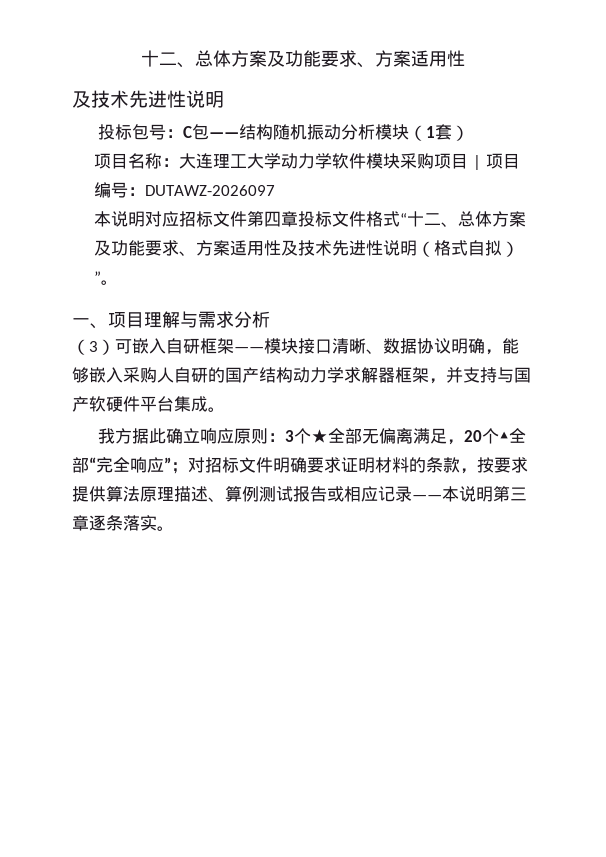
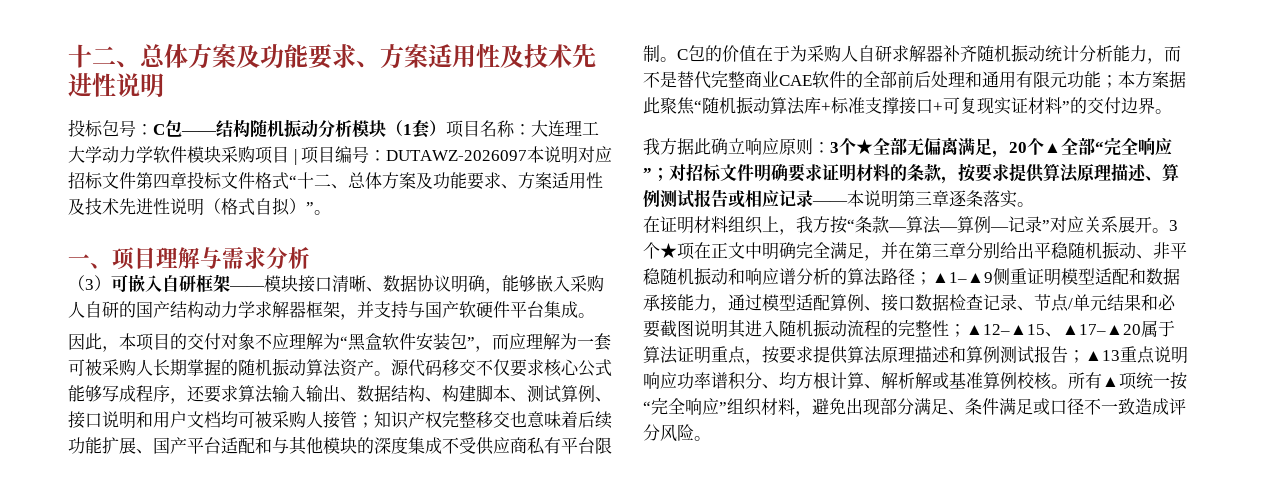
[141,50,465,68] 十二、总体方案及功能要求、方案适用性 // -> [68,43,500,69] 十二、总体方案及功能要求、方案适用性
(470, 133) // -> (446, 128) none
(276, 190) // -> (528, 155) none
(225, 409) none -> [68,333,611,352] [68,358,612,377] [68,385,612,404] [68,411,612,429] [68,436,612,455] [643,44,1181,64] [643,71,1186,89] [643,96,1172,115] // 因此，本项目的交付对象不应理解为“黑盒软件安装包”，而应理解为一套可被采购人长期掌握的随机振动算法资产。源代码移交不仅要求核心公式能够写成程序，还要求算法输入输出、数据结构、构建脚本、测试算例、接口说明和用户文档均可被采购人接管；知识产权完整移交也意味着后续功能扩展、国产平台适配和与其他模块的深度集成不受供应商私有平台限制。C包的价值在于为采购人自研求解器补齐随机振动统计分析能力，而不是替代完整商业CAE软件的全部前后处理和通用有限元功能；本方案据此聚焦“随机振动算法库+标准支撑接口+可复现实证材料”的交付边界。
(174, 528) none -> [643,216,1178,235] [643,241,1187,261] [643,267,1180,286] [643,294,1176,313] [643,319,1175,338] [643,346,1188,365] [643,372,1187,390] [643,398,1186,417] [643,424,711,442] // 在证明材料组织上，我方按“条款—算法—算例—记录”对应关系展开。3个★项在正文中明确完全满足，并在第三章分别给出平稳随机振动、非平稳随机振动和响应谱分析的算法路径；▲1–▲9侧重证明模型适配和数据承接能力，通过模型适配算例、接口数据检查记录、节点/单元结果和必要截图说明其进入随机振动流程的完整性；▲12–▲15、▲17–▲20属于算法证明重点，按要求提供算法原理描述和算例测试报告；▲13重点说明响应功率谱积分、均方根计算、解析解或基准算例校核。所有▲项统一按“完全响应”组织材料，避免出现部分满足、条件满足或口径不一致造成评分风险。

